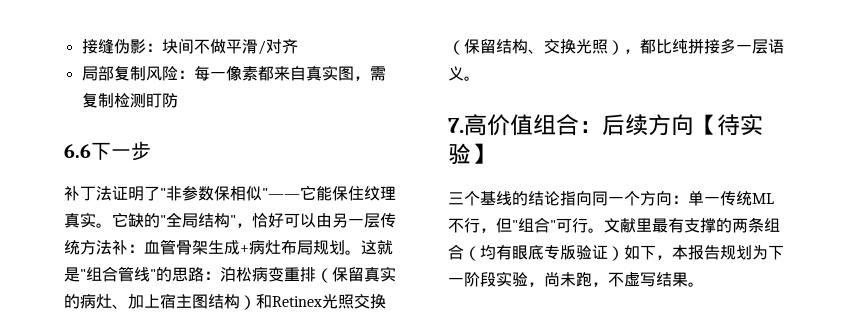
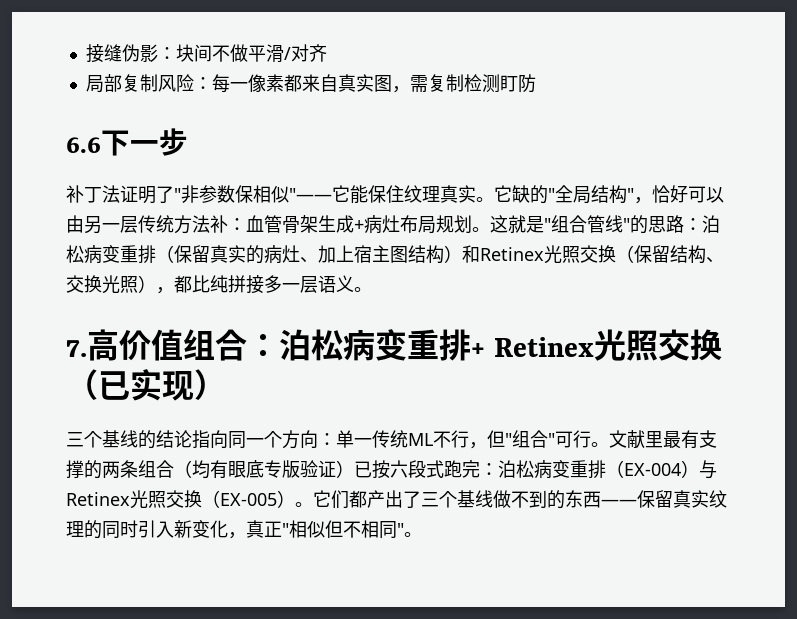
[602,114,763,136] [448,143,494,164] 后续方向【待实验】 -> [279,329,722,361] [66,369,226,401] 泊松病变重排+ Retinex光照交换（已实现）
[624,245,784,260] [448,271,688,287] 如下，本报告规划为下一阶段实验，尚未跑，不虚写结果 -> [354,460,717,479] [66,490,727,509] [66,520,404,539] 已按六段式跑完：泊松病变重排（EX-004）与Retinex光照交换（EX-005）。它们都产出了三个基线做不到的东西——保留真实纹理的同时引入新变化，真正"相似但不相同"

